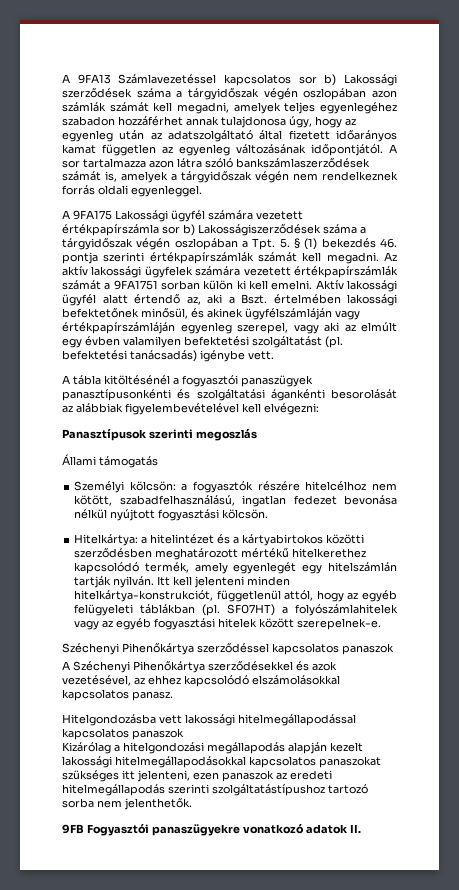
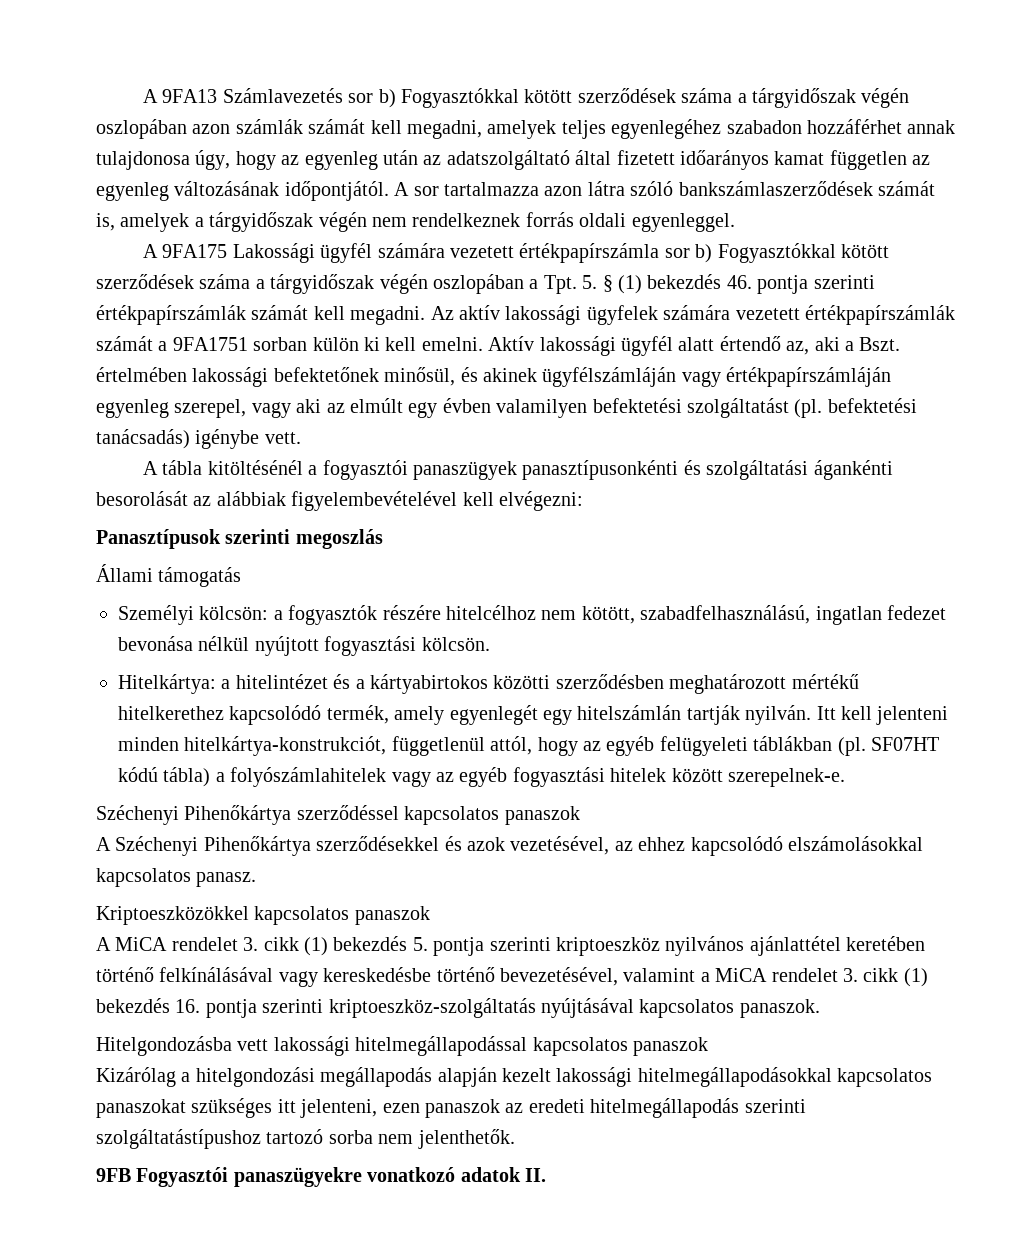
[118,74,397,86] Számlavezetéssel kapcsolatos sor b) Lakossági -> [222,88,573,108] Számlavezetés sor b) Fogyasztókkal kötött
[198,224,321,236] Lakosságiszerződések -> [717,243,889,263] [96,274,194,289] Fogyasztókkal kötött szerződések
[227,604,276,616] SF07HT) -> [870,737,939,751] [118,767,211,787] SF07HT kódú tábla)
(173, 696) none -> [96,906,430,925] [96,936,926,956] [96,967,928,987] [96,998,820,1018] // Kriptoeszközökkel kapcsolatos panaszok // A MiCA rendelet 3. cikk (1) bekezdés 5. pontja szerinti kriptoeszköz nyilvános ajánlattétel keretében történő felkínálásával vagy kereskedésbe történő bevezetésével, valamint a MiCA rendelet 3. cikk (1) bekezdés 16. pontja szerinti kriptoeszköz-szolgáltatás nyújtásával kapcsolatos panaszok.

